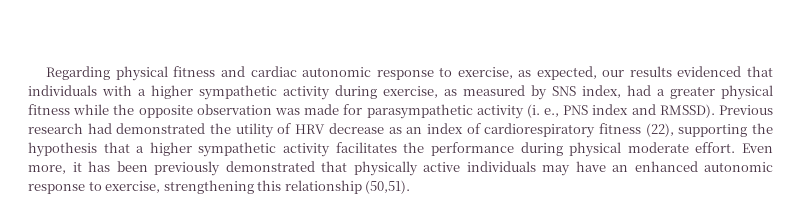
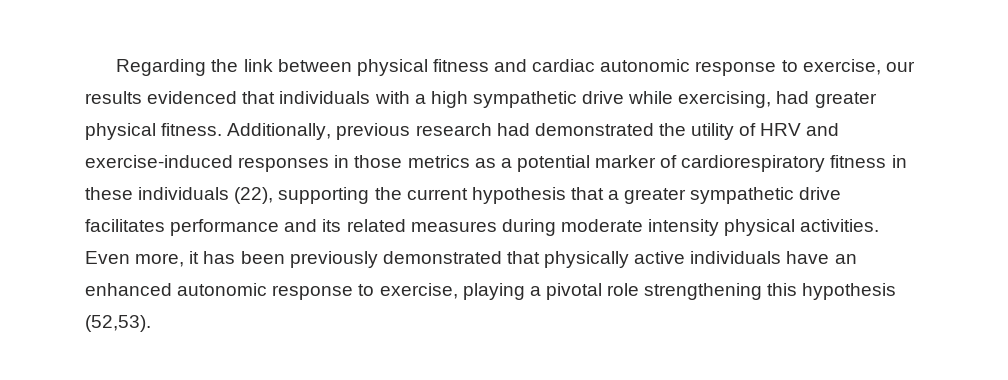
(111, 73) none -> [211,59,352,72] the link between
[518,66,597,80] as expected, -> (881, 67) none
[151,85,773,100] [28,104,773,119] higher sympathetic activity during exercise, as measured by SNS index, had a greater physical fitness while the opposite observation was made for parasympathetic activity (i. e., PNS index and RMSSD). Previous -> [430,91,877,108] [85,123,411,140] high sympathetic drive while exercising, had greater physical fitness. Additionally, previous
[328,123,641,138] decrease as an index of cardiorespiratory fitness -> [806,123,840,136] [85,155,907,172] [85,187,230,200] and exercise-induced responses in those metrics as a potential marker of cardiorespiratory fitness in these individuals
(773, 128) none -> [406,188,468,200] current
[149,142,736,157] higher sympathetic activity facilitates the performance during physical moderate effort. -> [624,187,842,204] [85,219,880,236] greater sympathetic drive facilitates performance and its related measures during moderate intensity physical activities.
[542,165,570,176] may -> (782, 257) none
[163,180,411,194] strengthening this relationship (50,51). -> [462,283,897,300] [85,315,151,332] playing a pivotal role strengthening this hypothesis (52,53).

